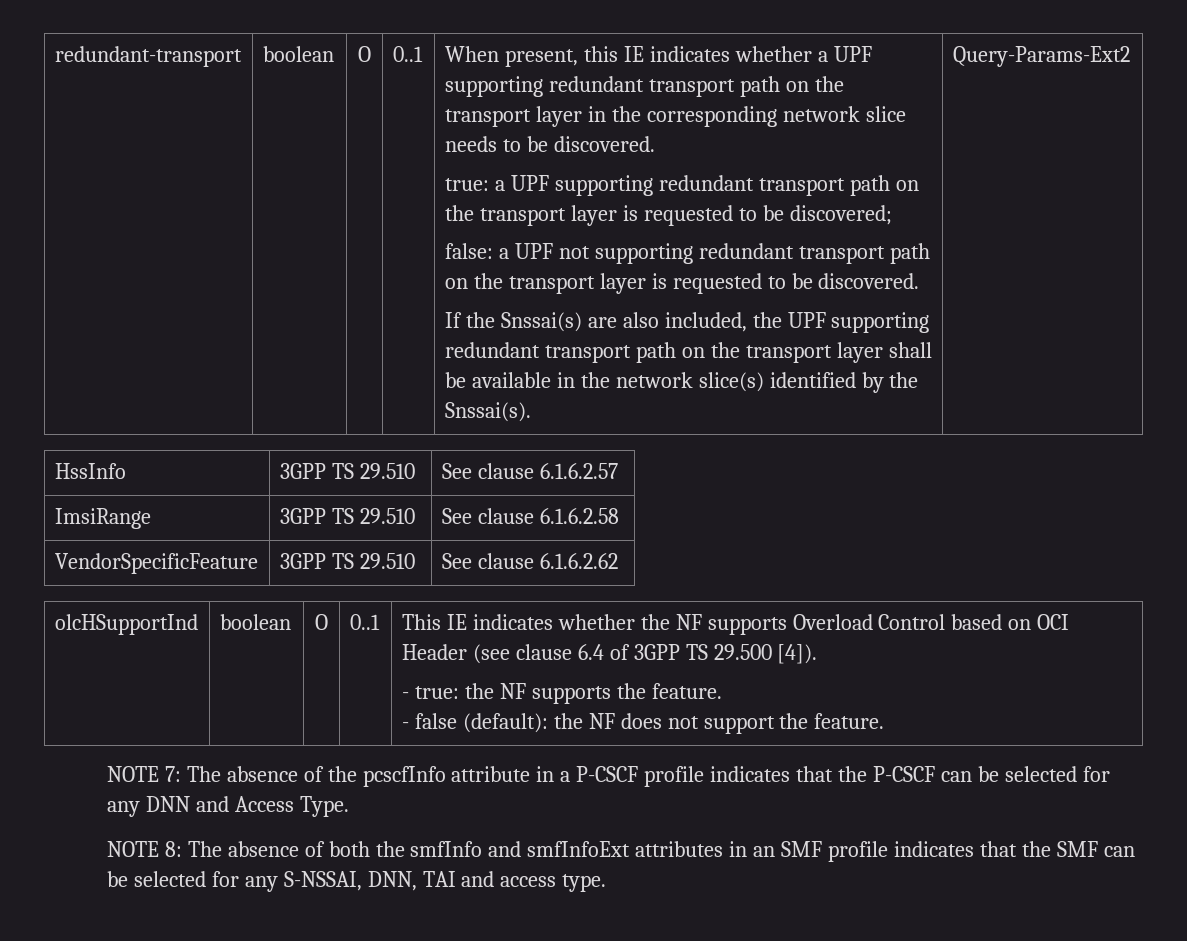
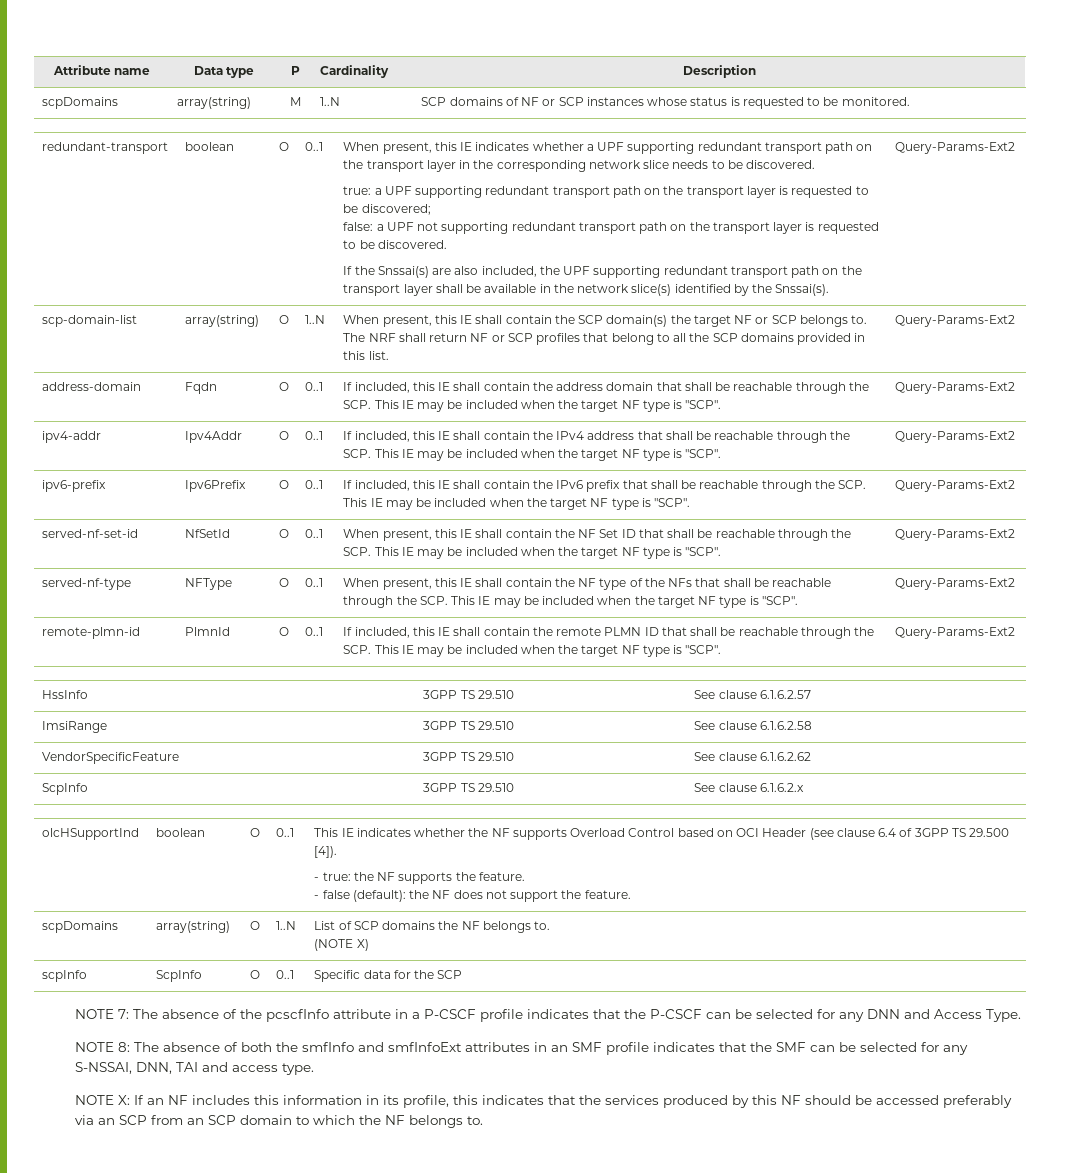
(54, 56) none -> [52,65,151,75] [193,66,255,78] [291,66,300,75] [320,65,390,78] [683,65,757,78] [42,97,119,109] [177,97,252,109] [290,97,301,106] [320,97,341,106] [421,97,910,109] Attribute name | Data type | P | Cardinality | Description // scpDomains | array(string) | M | 1..N | SCP domains of NF or SCP instances whose status is requested to be monitored. //
(1130, 56) none -> [42,315,138,327] [185,315,260,327] [278,315,289,324] [305,315,326,324] [343,315,868,327] [343,333,866,345] [343,351,389,360] [895,315,1016,327] [42,382,142,391] [185,382,218,394] [278,382,289,391] [305,382,324,391] [343,382,869,394] [343,400,722,412] [895,382,1016,394] [42,431,102,443] [185,431,243,443] [278,431,289,440] [305,431,324,440] [343,431,850,443] [343,449,722,461] [895,431,1016,443] [42,480,107,492] [185,480,247,492] [278,480,289,489] [305,480,324,489] [343,480,867,492] [343,498,691,510] [895,480,1016,492] [42,529,139,538] [185,529,231,538] [278,529,289,538] [305,529,324,538] [343,529,852,541] [343,547,722,559] [895,529,1016,541] [42,578,132,590] [185,578,233,590] [278,578,289,587] [305,578,324,587] [343,578,832,590] [343,596,798,608] [895,578,1016,590] [42,627,141,639] [185,627,231,636] [278,627,289,636] [305,627,324,636] [343,627,875,639] [343,645,722,657] [895,627,1016,639] // scp-domain-list | array(string) | O | 1..N | When present, this IE shall contain the SCP domain(s) the target NF or SCP belongs to. The NRF shall return NF or SCP profiles that belong to all the SCP domains provided in this list. | Query-Params-Ext2 // address-domain | Fqdn | O | 0..1 | If included, this IE shall contain the address domain that shall be reachable through the SCP. This IE may be included when the target NF type is "SCP". | Query-Params-Ext2 // ipv4-addr | Ipv4Addr | O | 0..1 | If included, this IE shall contain the IPv4 address that shall be reachable through the SCP. This IE may be included when the target NF type is "SCP". | Query-Params-Ext2 // ipv6-prefix | Ipv6Prefix | O | 0..1 | If included, this IE shall contain the IPv6 prefix that shall be reachable through the SCP. This IE may be included when the target NF type is "SCP". | Query-Params-Ext2 // served-nf-set-id | NfSetId | O | 0..1 | When present, this IE shall contain the NF Set ID that shall be reachable through the SCP. This IE may be included when the target NF type is "SCP". | Query-Params-Ext2 // served-nf-type | NFType | O | 0..1 | When present, this IE shall contain the NF type of the NFs that shall be reachable through the SCP. This IE may be included when the target NF type is "SCP". | Query-Params-Ext2 // remote-plmn-id | PlmnId | O | 0..1 | If included, this IE shall contain the remote PLMN ID that shall be reachable through the SCP. This IE may be included when the target NF type is "SCP". | Query-Params-Ext2
(618, 561) none -> [42,783,89,795] [423,783,514,792] [694,783,804,792] // ScpInfo | 3GPP TS 29.510 | See clause 6.1.6.2.x
(885, 721) none -> [42,921,119,933] [156,921,231,933] [249,921,260,930] [276,921,297,930] [314,921,551,933] [314,939,369,951] [42,970,88,982] [156,970,203,982] [249,970,260,979] [276,970,295,979] [314,970,463,982] // scpDomains | array(string) | O | 1..N | List of SCP domains the NF belongs to. // (NOTE X) // scpInfo | ScpInfo | O | 0..1 | Specific data for the SCP
(607, 883) none -> [74,1095,1012,1108] [74,1115,483,1128] // NOTE X: If an NF includes this information in its profile, this indicates that the services produced by this NF should be accessed preferably via an SCP from an SCP domain to which the NF belongs to.

